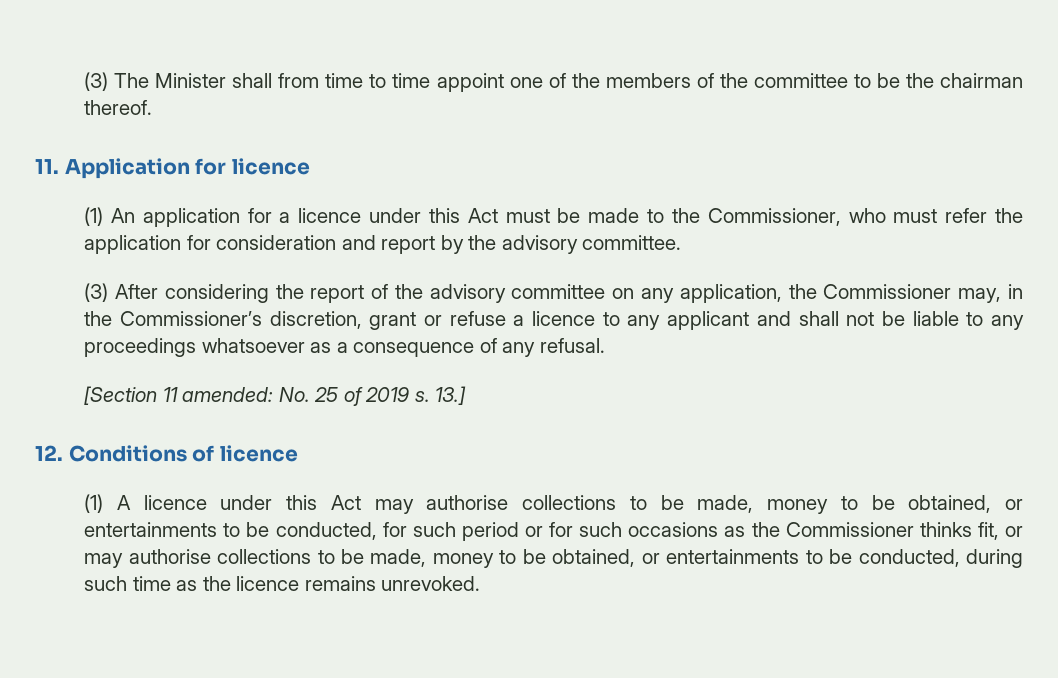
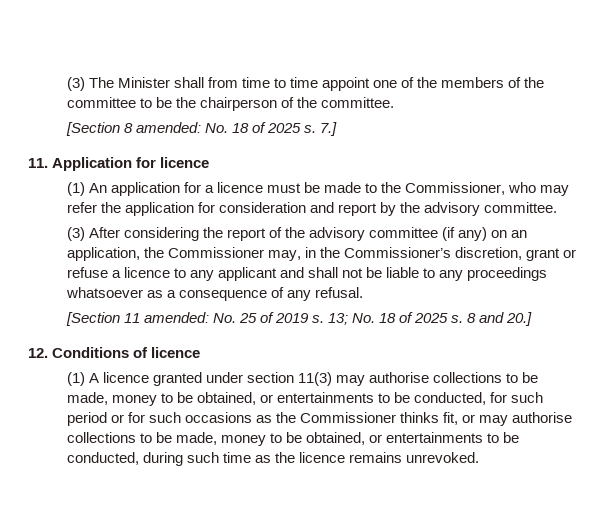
[939,73,1023,88] [84,100,153,115] chairman thereof. -> [199,97,395,111] [65,122,338,136] chairperson of the committee. // [Section 8 amended: No. 18 of 2025 s. 7.]
[369,208,498,223] under this Act -> (263, 187) none
[893,209,938,223] must -> [540,185,570,196] may
[612,288,675,303] on any -> [442,227,528,241] (if any) on an
[435,386,467,405] 13.] -> [328,312,533,326] 13; No. 18 of 2025 s. 8 and 20.]
[220,495,361,510] under this Act -> [152,372,332,386] granted under section 11(3)

